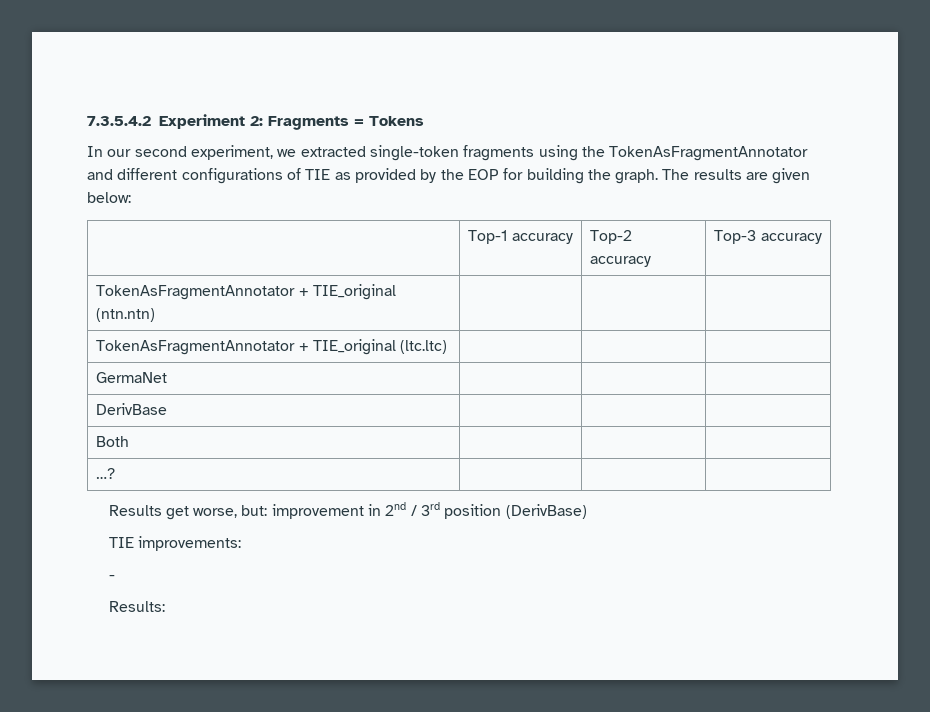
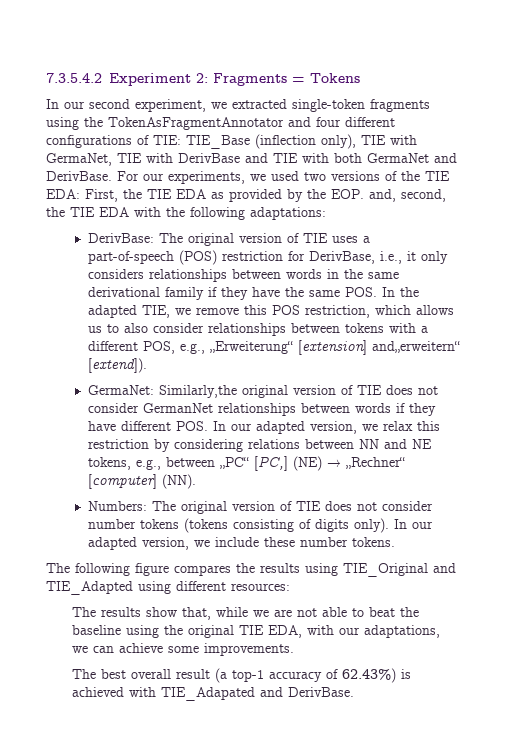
(113, 174) none -> [316,117,341,127] four
[305,168,811,184] [87,192,131,203] [468,230,573,244] [590,230,633,244] [590,256,652,267] [714,230,822,244] [96,284,396,300] [96,308,156,322] [96,339,448,355] [96,372,168,383] [96,403,168,415] [96,436,130,447] [96,468,116,479] [108,502,587,520] [108,536,241,551] [108,575,115,580] [108,601,165,612] TIE as provided by the EOP for building the graph. The results are given below: // | Top-1 accuracy | Top-2 accuracy | Top-3 accuracy // TokenAsFragmentAnnotator + TIE_original (ntn.ntn) | | | // TokenAsFragmentAnnotator + TIE_original (ltc.ltc) | | | // GermaNet | | | // DerivBase | | | // Both | | | // …? | | | // Results get worse, but: improvement in 2nd / 3rd position (DerivBase) // TIE improvements: // - // Results: -> [153,134,417,149] [46,153,457,166] [46,171,450,184] [46,189,446,202] [46,207,326,220] [87,233,370,246] [87,250,448,265] [87,269,399,282] [87,287,419,300] [87,305,454,318] [87,323,428,336] [87,340,460,355] [87,358,147,373] [87,385,438,398] [87,403,436,416] [87,421,440,434] [87,439,432,452] [87,456,405,471] [87,474,196,489] [87,501,433,514] [87,518,433,533] [87,537,395,550] [46,563,456,577] [46,581,290,595] [72,607,420,620] [72,625,441,638] [72,643,295,656] [72,668,412,683] [72,687,355,701] TIE: TIE_Base (inflection only), TIE with GermaNet, TIE with DerivBase and TIE with both GermaNet and DerivBase. For our experiments, we used two versions of the TIE EDA: First, the TIE EDA as provided by the EOP. and, second, the TIE EDA with the following adaptations: // DerivBase: The original version of TIE uses a part-of-speech (POS) restriction for DerivBase, i.e., it only considers relationships between words in the same derivational family if they have the same POS. In the adapted TIE, we remove this POS restriction, which allows us to also consider relationships between tokens with a different POS, e.g., „Erweiterung“ [extension] and„erweitern“ [extend]). // GermaNet: Similarly,the original version of TIE does not consider GermanNet relationships between words if they have different POS. In our adapted version, we relax this restriction by considering relations between NN and NE tokens, e.g., between „PC“ [PC,] (NE) → „Rechner“ [computer] (NN). // Numbers: The original version of TIE does not consider number tokens (tokens consisting of digits only). In our adapted version, we include these number tokens. // The following figure compares the results using TIE_Original and TIE_Adapted using different resources: // The results show that, while we are not able to beat the baseline using the original TIE EDA, with our adaptations, we can achieve some improvements. // The best overall result (a top-1 accuracy of 62.43%) is achieved with TIE_Adapated and DerivBase.

